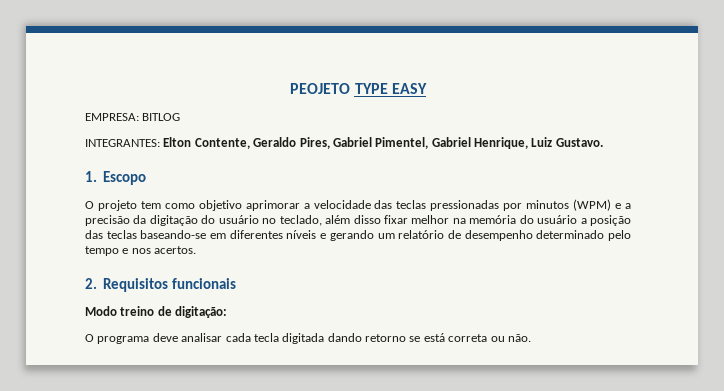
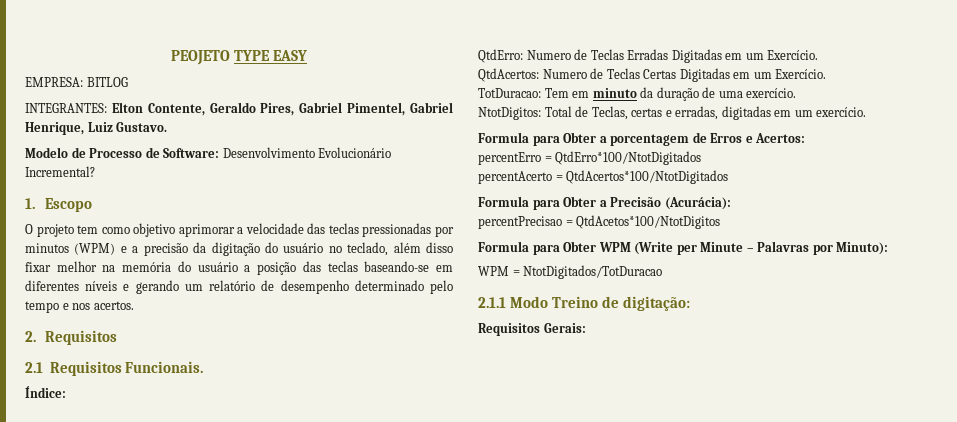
(603, 142) none -> [25,147,392,158] [25,166,95,177] // Modelo de Processo de Software: Desenvolvimento Evolucionário Incremental?
[172,278,237,289] [85,306,228,318] [85,333,531,344] funcionais // Modo treino de digitação: // O programa deve analisar cada tecla digitada dando retorno se está correta ou não. -> [25,361,204,376] [25,386,66,398] [478,49,819,63] [478,68,827,82] [478,87,797,101] [478,106,867,120] [478,132,806,146] [478,151,702,165] [478,170,729,184] [478,196,731,210] [478,215,721,229] [478,241,889,255] [478,265,663,279] [478,296,690,311] [478,323,586,336] // 2.1 Requisitos Funcionais. // Índice: // QtdErro: Numero de Teclas Erradas Digitadas em um Exercício. // QtdAcertos: Numero de Teclas Certas Digitadas em um Exercício. // TotDuracao: Tem em minuto da duração de uma exercício. // NtotDigitos: Total de Teclas, certas e erradas, digitadas em um exercício. // Formula para Obter a porcentagem de Erros e Acertos: // percentErro = QtdErro*100/NtotDigitados // percentAcerto = QtdAcertos*100/NtotDigitados // Formula para Obter a Precisão (Acurácia): // percentPrecisao = QtdAcetos*100/NtotDigitos // Formula para Obter WPM (Write per Minute – Palavras por Minuto): // WPM = NtotDigitados/TotDuracao // 2.1.1 Modo Treino de digitação: // Requisitos Gerais:

